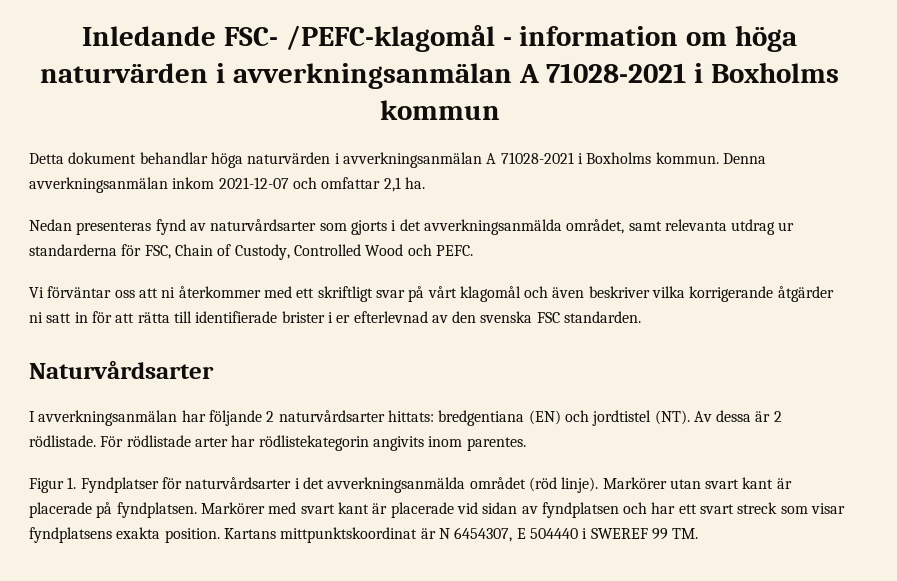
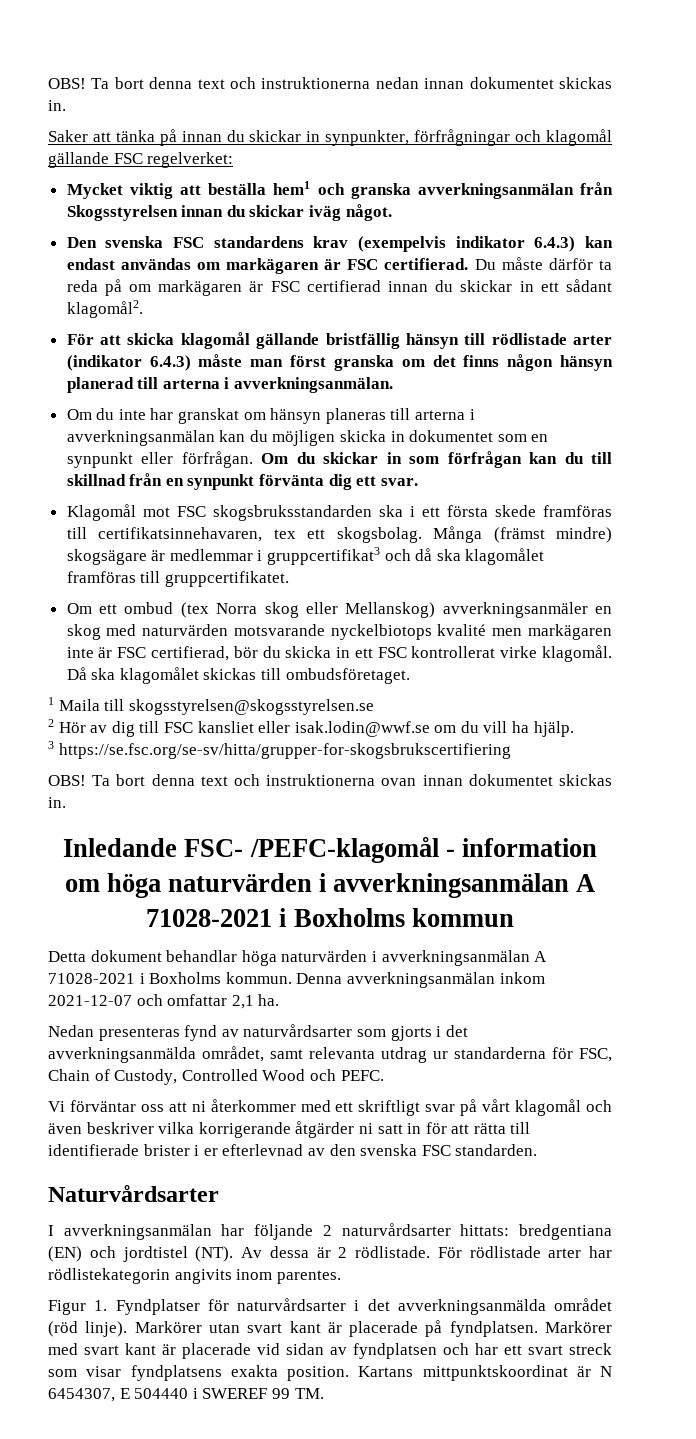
(82, 36) none -> [48,77,612,89] [48,100,66,111] [48,129,613,146] [48,152,234,168] [66,181,613,199] [66,204,392,221] [66,236,613,252] [66,257,612,274] [66,279,612,296] [66,300,143,318] [66,332,612,349] [66,354,613,371] [66,377,394,393] [66,408,475,424] [66,430,549,446] [66,451,613,468] [66,473,418,490] [66,504,612,521] [66,526,612,543] [66,547,545,565] [66,571,289,587] [66,602,612,618] [66,624,612,640] [66,645,612,662] [66,667,410,684] [48,697,374,715] [48,719,574,737] [48,741,511,759] [48,774,612,786] [48,797,66,808] OBS! Ta bort denna text och instruktionerna nedan innan dokumentet skickas in. // Saker att tänka på innan du skickar in synpunkter, förfrågningar och klagomål gällande FSC regelverket: // Mycket viktig att beställa hem1 och granska avverkningsanmälan från Skogsstyrelsen innan du skickar iväg något. // Den svenska FSC standardens krav (exempelvis indikator 6.4.3) kan endast användas om markägaren är FSC certifierad. Du måste därför ta reda på om markägaren är FSC certifierad innan du skickar in ett sådant klagomål2. // För att skicka klagomål gällande bristfällig hänsyn till rödlistade arter (indikator 6.4.3) måste man först granska om det finns någon hänsyn planerad till arterna i avverkningsanmälan. // Om du inte har granskat om hänsyn planeras till arterna i avverkningsanmälan kan du möjligen skicka in dokumentet som en synpunkt eller förfrågan. Om du skickar in som förfrågan kan du till skillnad från en synpunkt förvänta dig ett svar. // Klagomål mot FSC skogsbruksstandarden ska i ett första skede framföras till certifikatsinnehavaren, tex ett skogsbolag. Många (främst mindre) skogsägare är medlemmar i gruppcertifikat3 och då ska klagomålet framföras till gruppcertifikatet. // Om ett ombud (tex Norra skog eller Mellanskog) avverkningsanmäler en skog med naturvärden motsvarande nyckelbiotops kvalité men markägaren inte är FSC certifierad, bör du skicka in ett FSC kontrollerat virke klagomål. Då ska klagomålet skickas till ombudsföretaget. // 1 Maila till skogsstyrelsen@skogsstyrelsen.se // 2 Hör av dig till FSC kansliet eller isak.lodin@wwf.se om du vill ha hjälp. // 3 https://se.fsc.org/se-sv/hitta/grupper-for-skogsbrukscertifiering // OBS! Ta bort denna text och instruktionerna ovan innan dokumentet skickas in. //

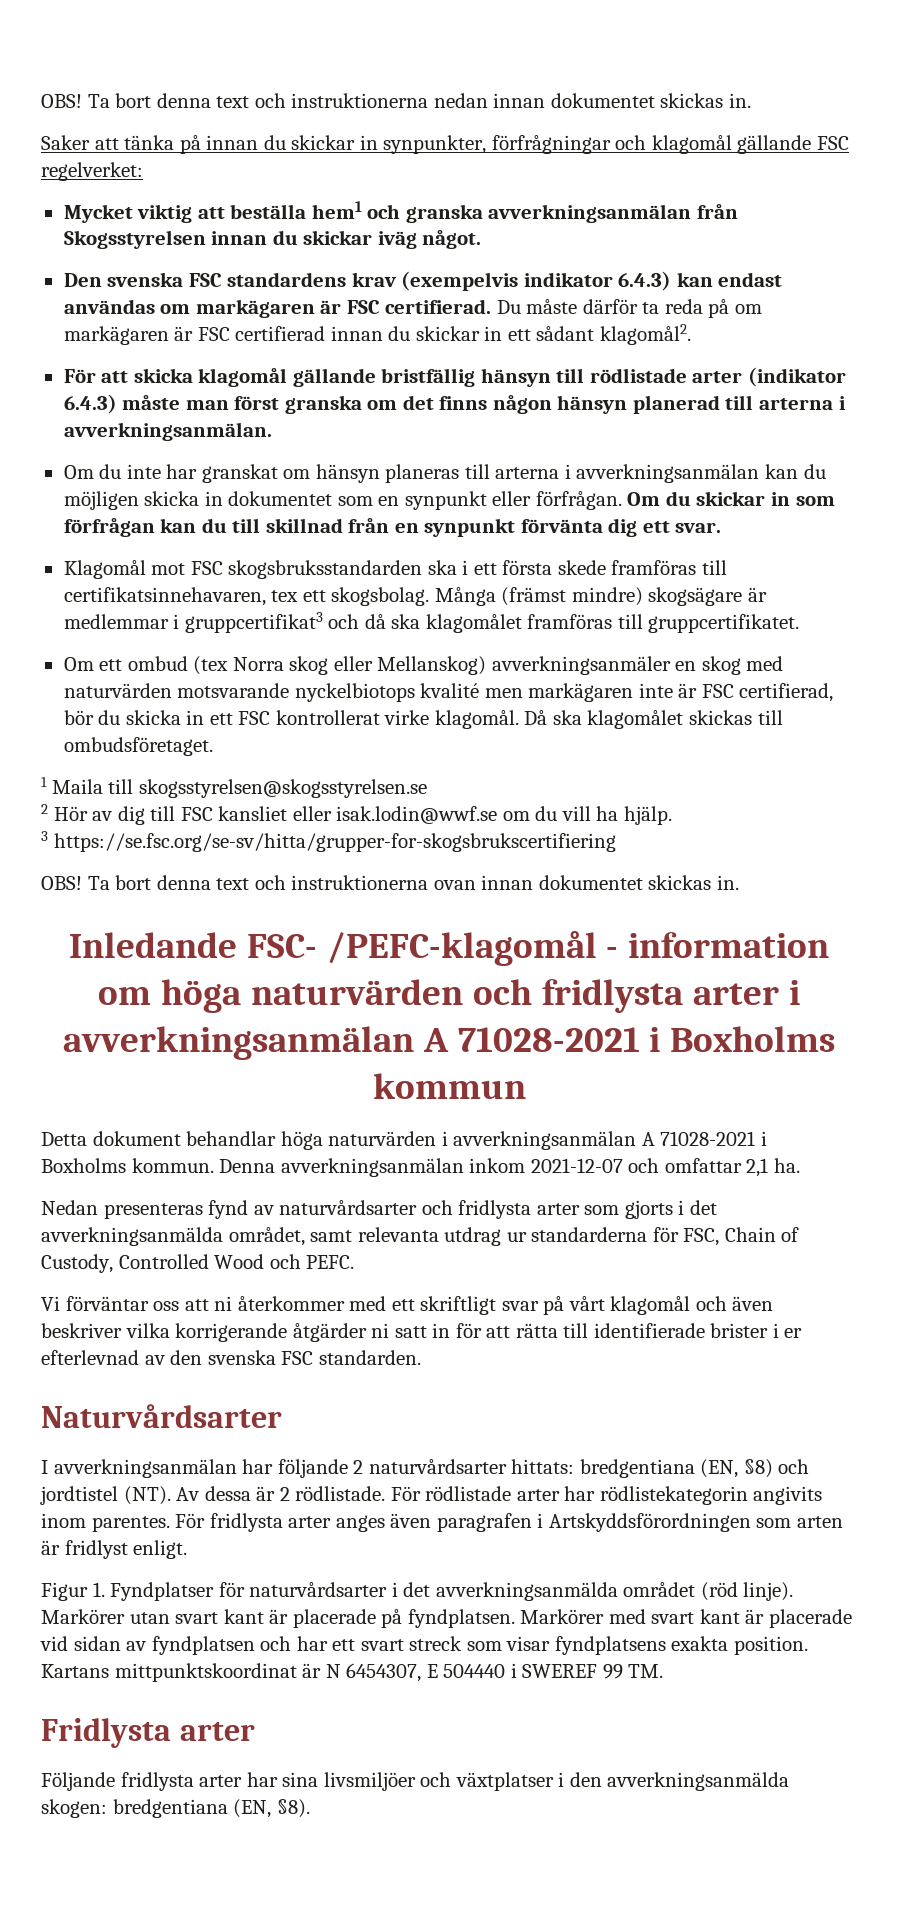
(312, 882) none -> [473,979,779,1013] och fridlysta arter
(353, 1030) none -> [421,1200,580,1219] och fridlysta arter
[48,1246,82,1262] (EN) -> [700,1459,773,1478] (EN, §8)
(341, 1277) none -> [175,1513,843,1532] [41,1540,188,1559] För fridlysta arter anges även paragrafen i Artskyddsförordningen som arten är fridlyst enligt.
(324, 1393) none -> [41,1718,255,1748] [41,1772,790,1791] [41,1799,310,1818] // Fridlysta arter // Följande fridlysta arter har sina livsmiljöer och växtplatser i den avverkningsanmälda skogen: bredgentiana (EN, §8).

